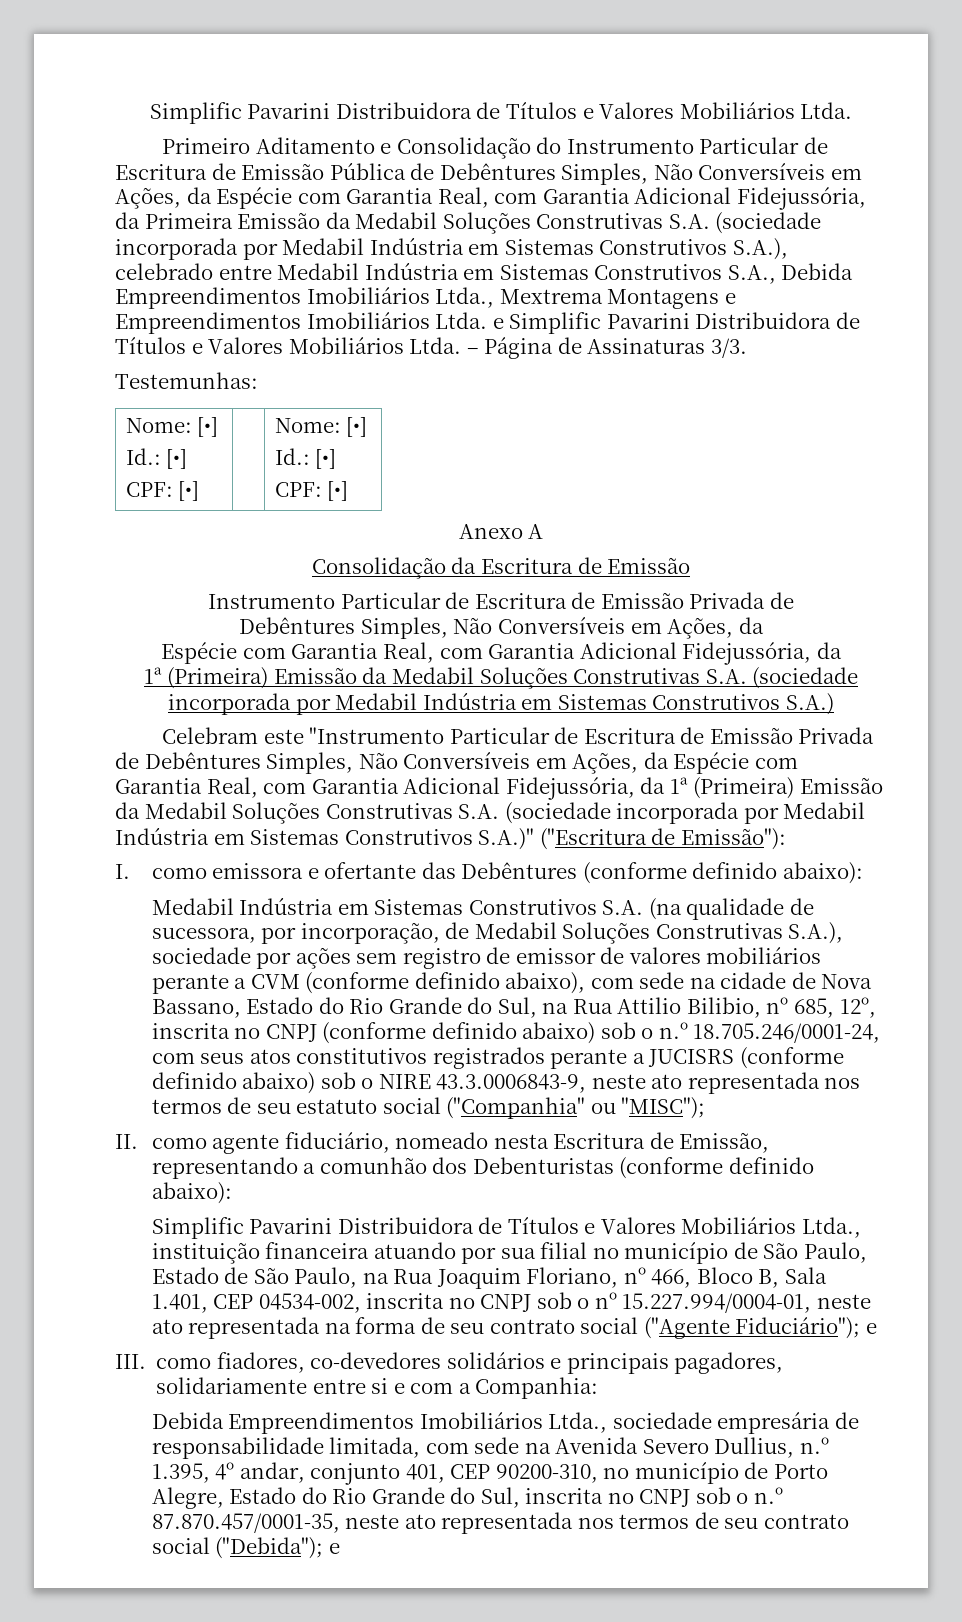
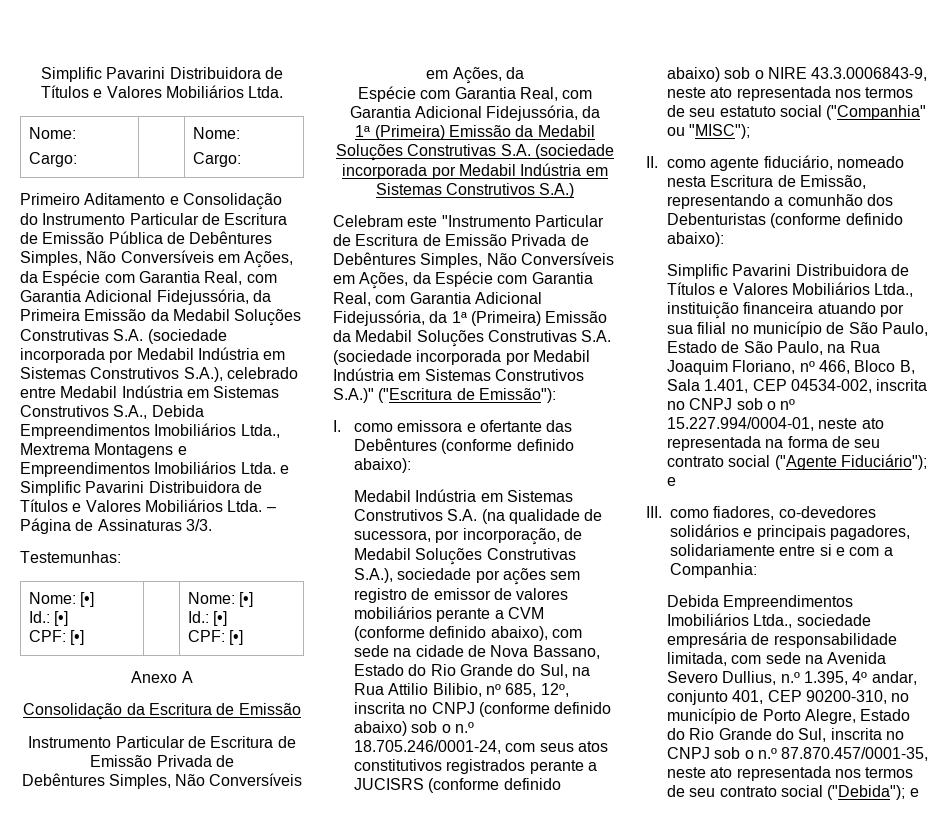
[149,102,853,124] Simplific Pavarini Distribuidora de Títulos e Valores Mobiliários Ltda. -> [41,67,283,82] [40,85,284,98] [28,127,76,139] [28,152,77,167] [192,127,240,139] [192,152,241,167] Simplific Pavarini Distribuidora de Títulos e Valores Mobiliários Ltda. // Nome: // Cargo: | | Nome: // Cargo:

